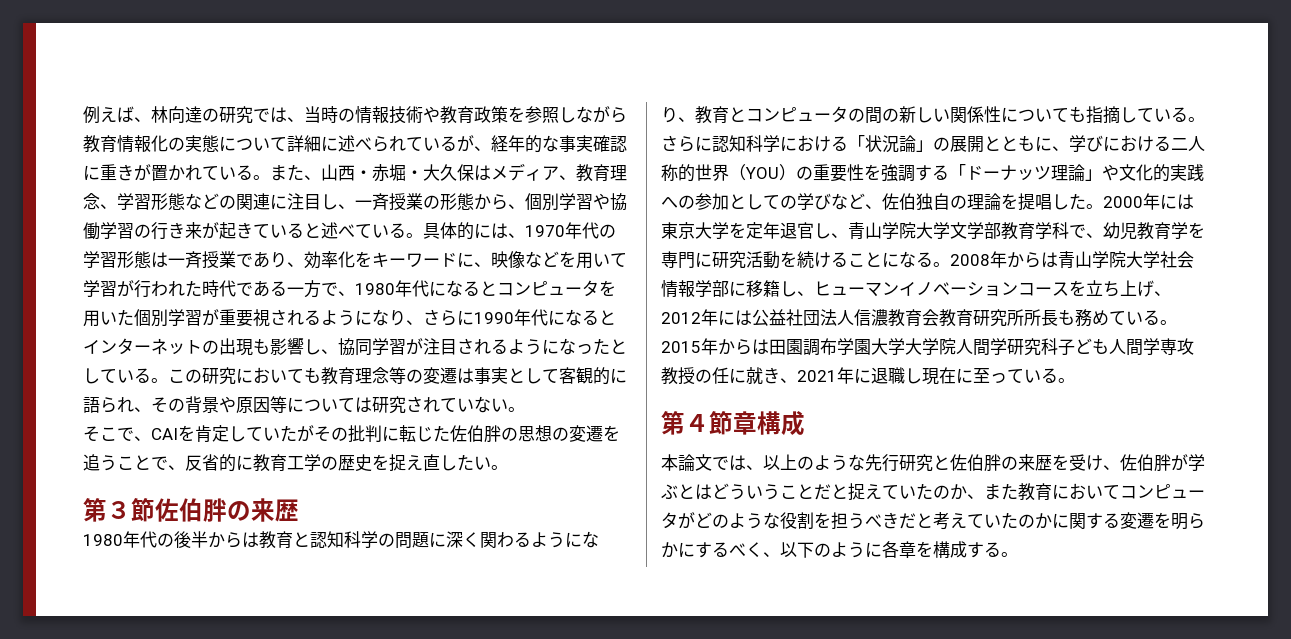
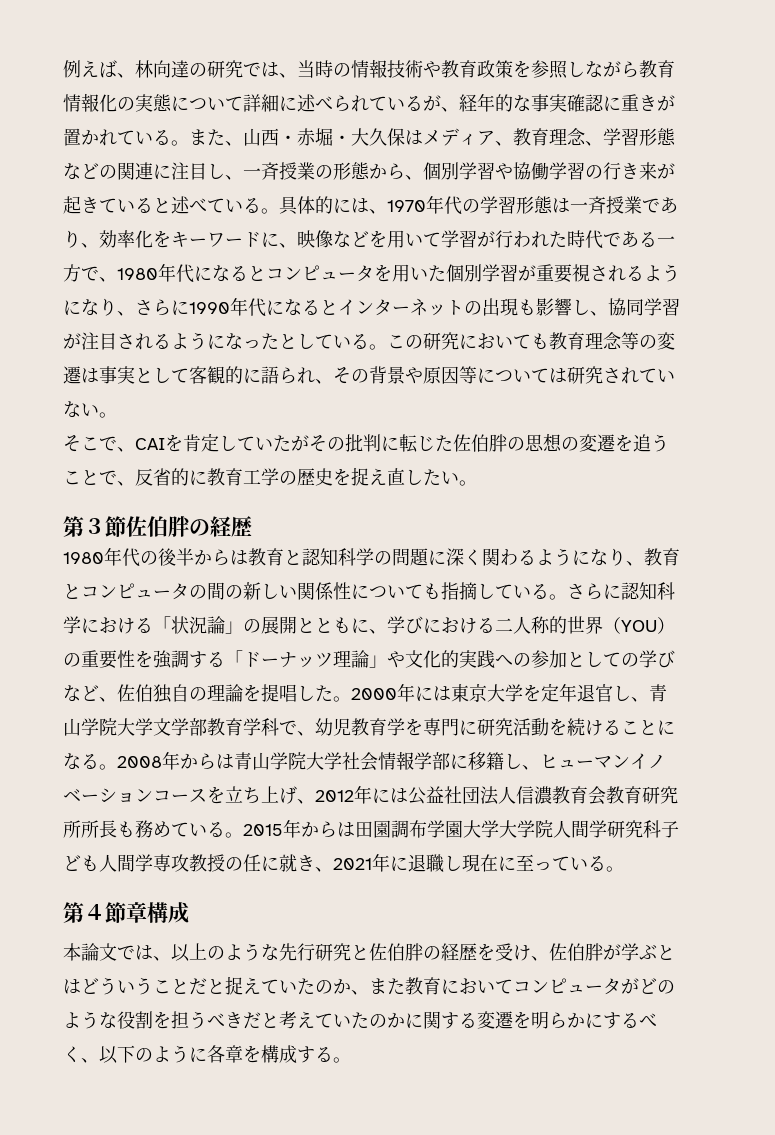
[251,498,275,522] 来 -> [210,516,231,537] 経
[1018,454,1035,471] 来 -> [441,943,459,961] 経

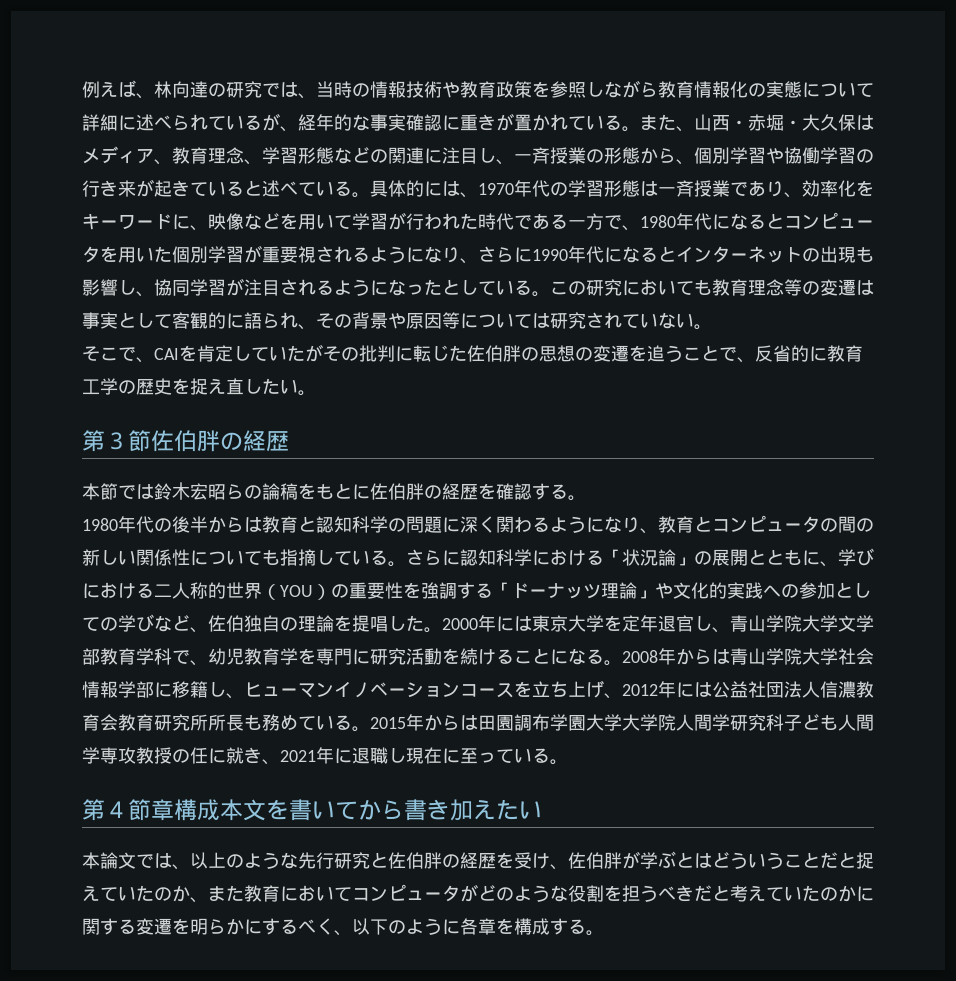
(252, 526) none -> [82,482,586,501] // 本節では鈴⽊宏昭らの論稿をもとに佐伯胖の経歴を確認する。
(189, 913) none -> [220,799,542,821] 本文を書いてから書き加えたい

